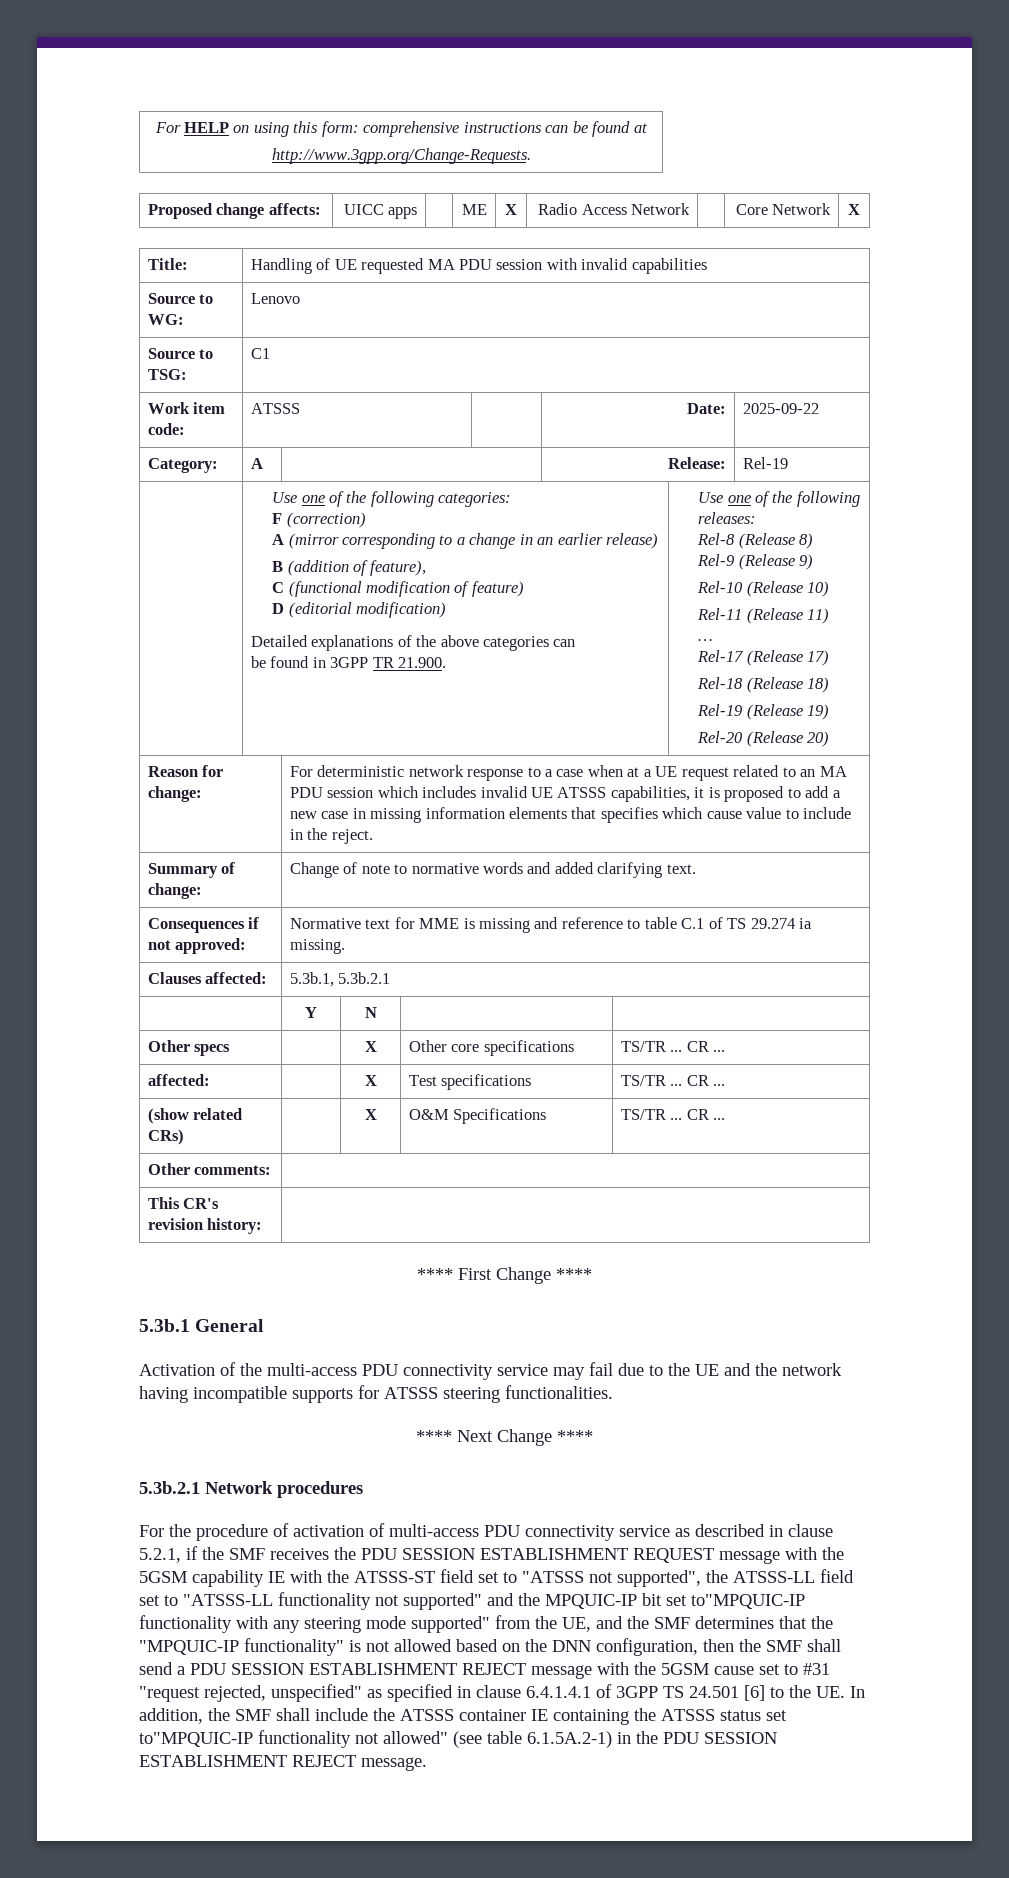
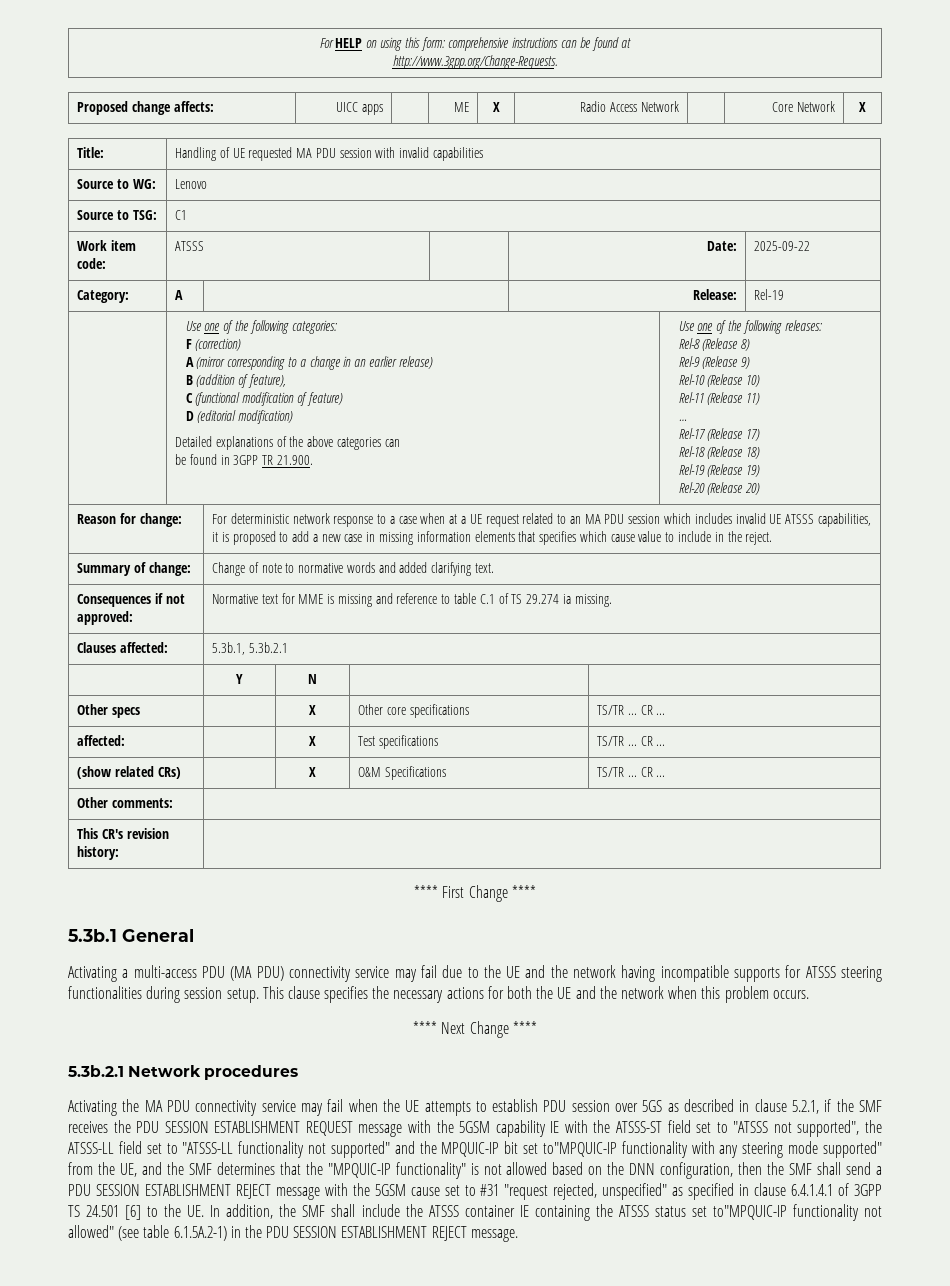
[139,1362,398,1376] Activation of the multi-access PDU -> [68,965,284,982] Activating a multi-access PDU (MA PDU)
[505,1385,613,1399] functionalities. -> [68,986,809,1003] functionalities during session setup. This clause specifies the necessary actions for both the UE and the network when this problem occurs.
[139,1523,670,1541] For the procedure of activation of multi-access PDU connectivity service -> [68,1099,663,1116] Activating the MA PDU connectivity service may fail when the UE attempts to establish PDU session over 5GS

